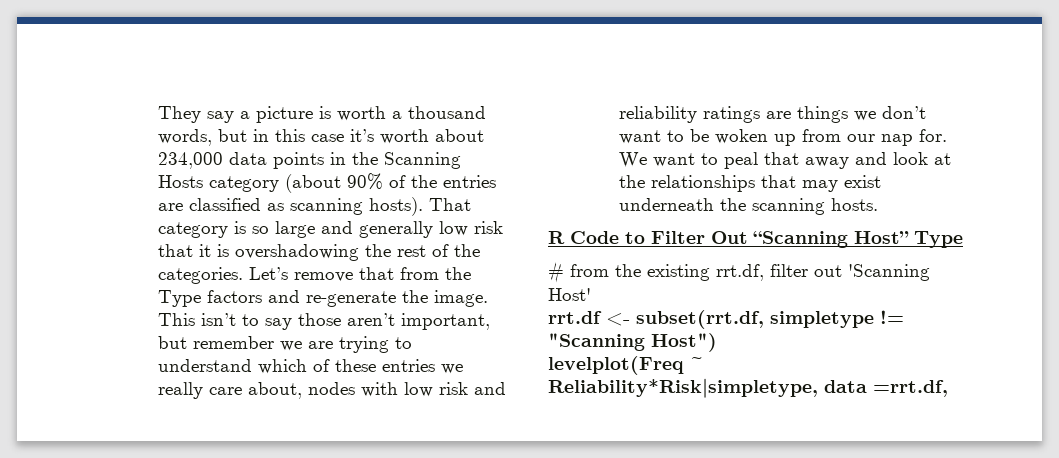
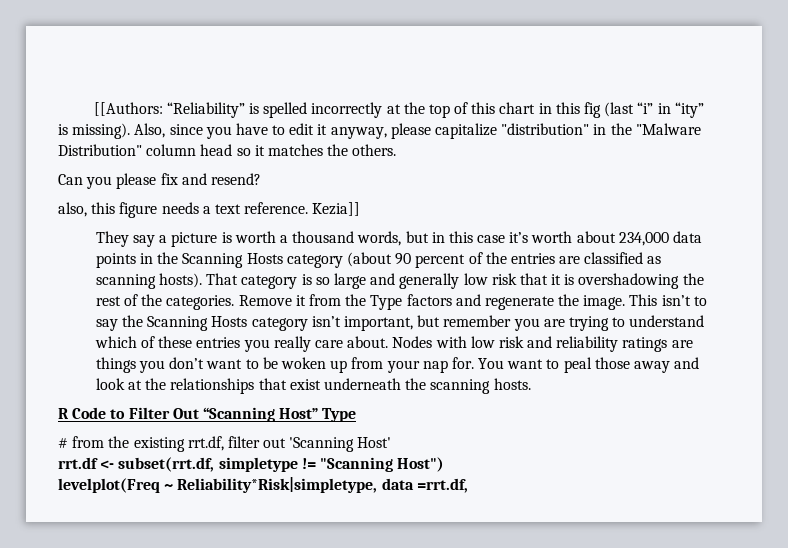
(157, 114) none -> [93,102,704,118] [58,123,701,139] [58,144,397,156] [58,173,261,189] [58,202,361,218] [[Authors: “Reliability” is spelled incorrectly at the top of this chart in this fig (last “i” in “ity” is missing). Also, since you have to edit it anyway, please capitalize "distribution" in the "Malware Distribution" column head so it matches the others. // Can you please fix and resend? // also, this figure needs a text reference. Kezia]] //
[346,173,383,190] 90% -> [395,253,466,268] 90 percent
[248,267,394,282] Let’s remove that -> [238,295,306,306] Remove it
[305,291,396,307] re-generate -> [484,296,554,310] regenerate
[297,313,395,326] those aren’t -> [122,315,341,331] the Scanning Hosts category isn’t
[279,341,302,351] we -> [513,318,540,331] you
[440,364,463,374] we -> [243,339,270,352] you
[247,382,355,399] about, nodes -> [347,336,433,348] about. Nodes
[853,111,876,121] we -> [139,360,166,373] you
[846,134,875,142] our -> [386,360,420,373] your
[618,152,647,168] We -> [478,358,505,369] You
[763,152,799,165] that -> [594,357,630,369] those
[801,180,838,192] may -> (287, 384) none

